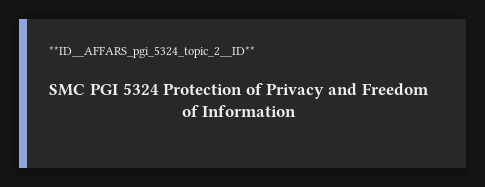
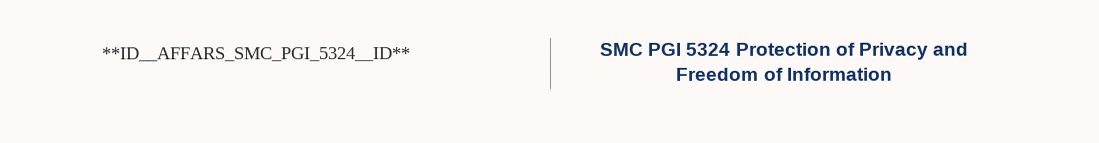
[49,46,255,58] **ID__AFFARS_pgi_5324_topic_2__ID** -> [101,47,410,62] **ID__AFFARS_SMC_PGI_5324__ID**

